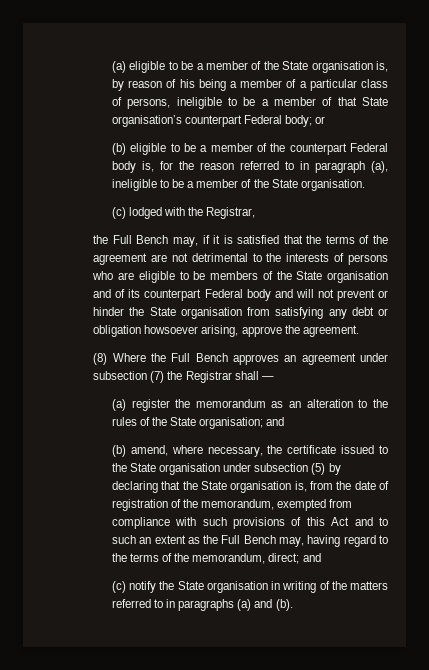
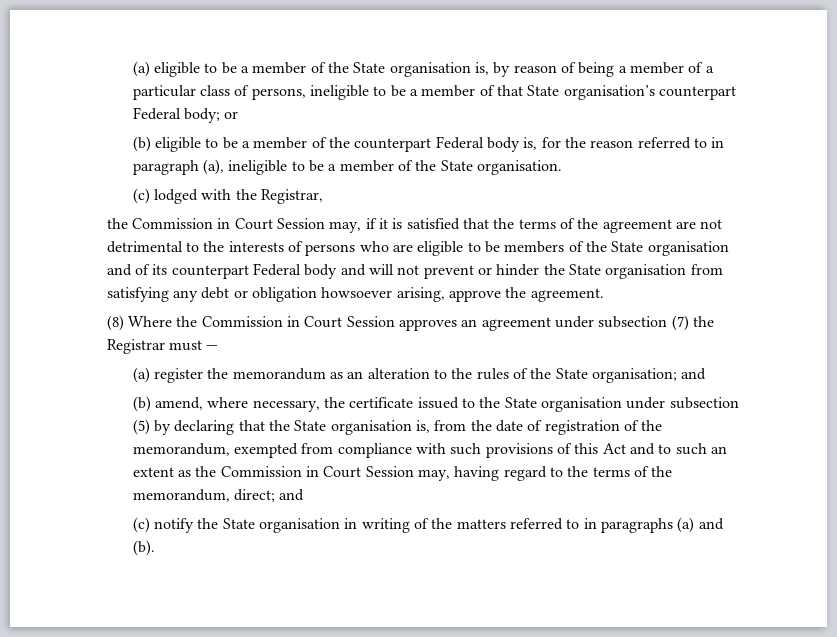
[179,79,195,88] his -> (576, 67) none
[112,235,169,244] Full Bench -> [132,218,326,230] Commission in Court Session
[171,353,228,362] Full Bench -> [201,316,395,328] Commission in Court Session
[234,371,259,380] shall -> [169,340,203,351] must
[221,535,276,544] Full Bench -> [220,466,414,478] Commission in Court Session

